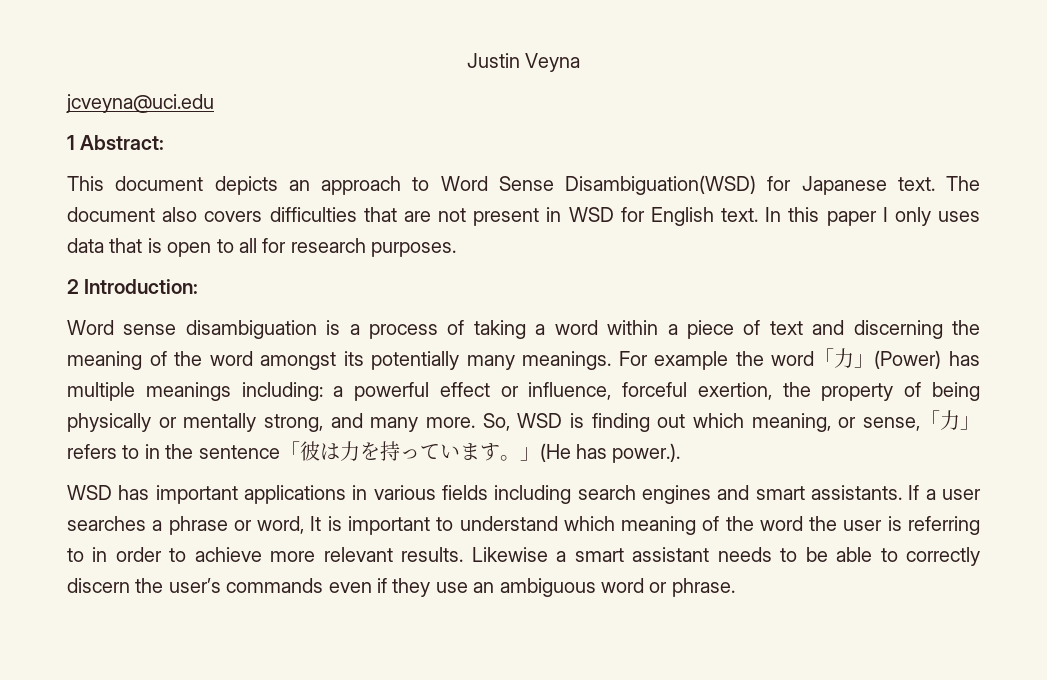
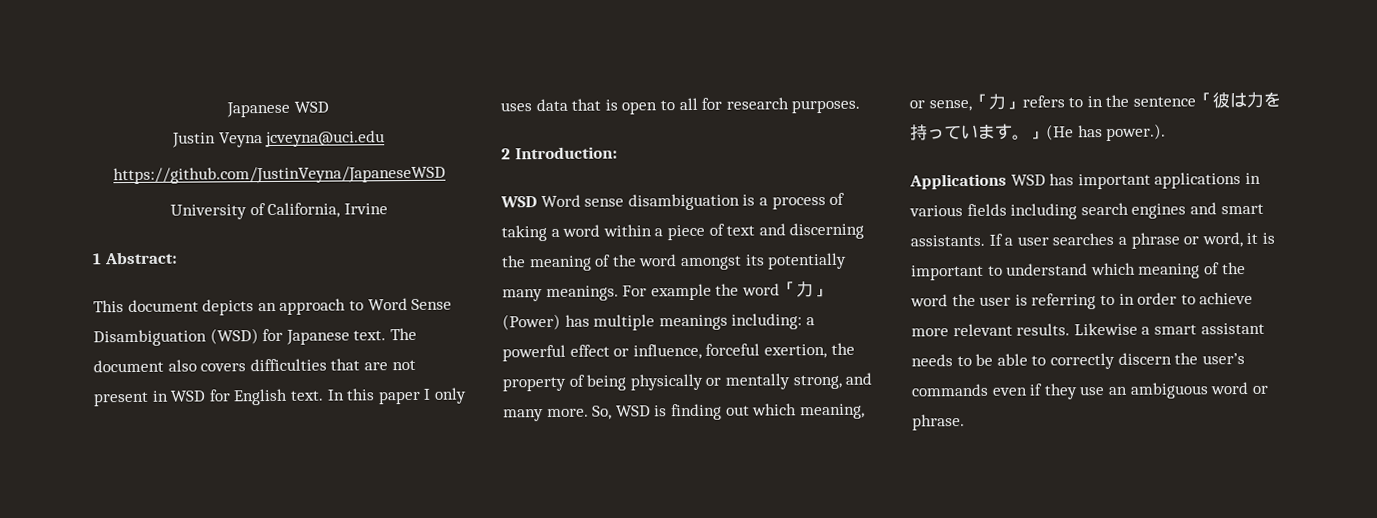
(466, 60) none -> [226,101,329,118] Japanese WSD //
[66,94,214,113] // jcveyna@uci.edu -> [265,130,386,148] [112,165,446,185] [170,202,388,220] jcveyna@uci.edu // https://github.com/JustinVeyna/JapaneseWSD // University of California, Irvine
[565,175,756,195] Disambiguation(WSD) -> [93,328,259,347] Disambiguation (WSD)
(199, 286) none -> [500,196,537,208] WSD
(681, 453) none -> [909,173,1007,190] Applications
[310,516,322,531] It -> [1246,232,1259,245] it

